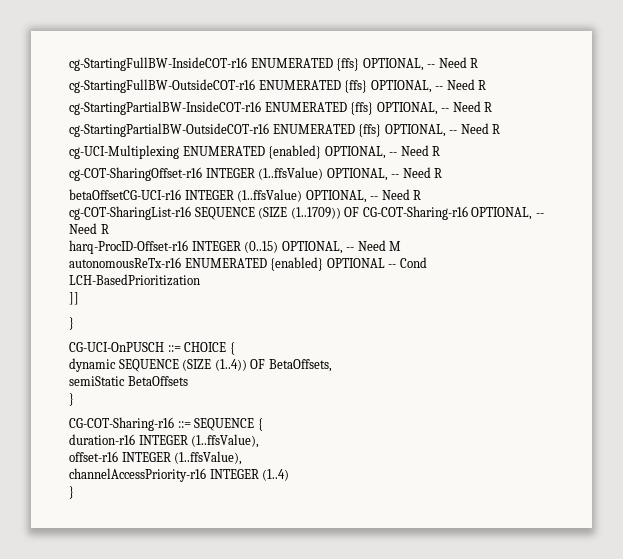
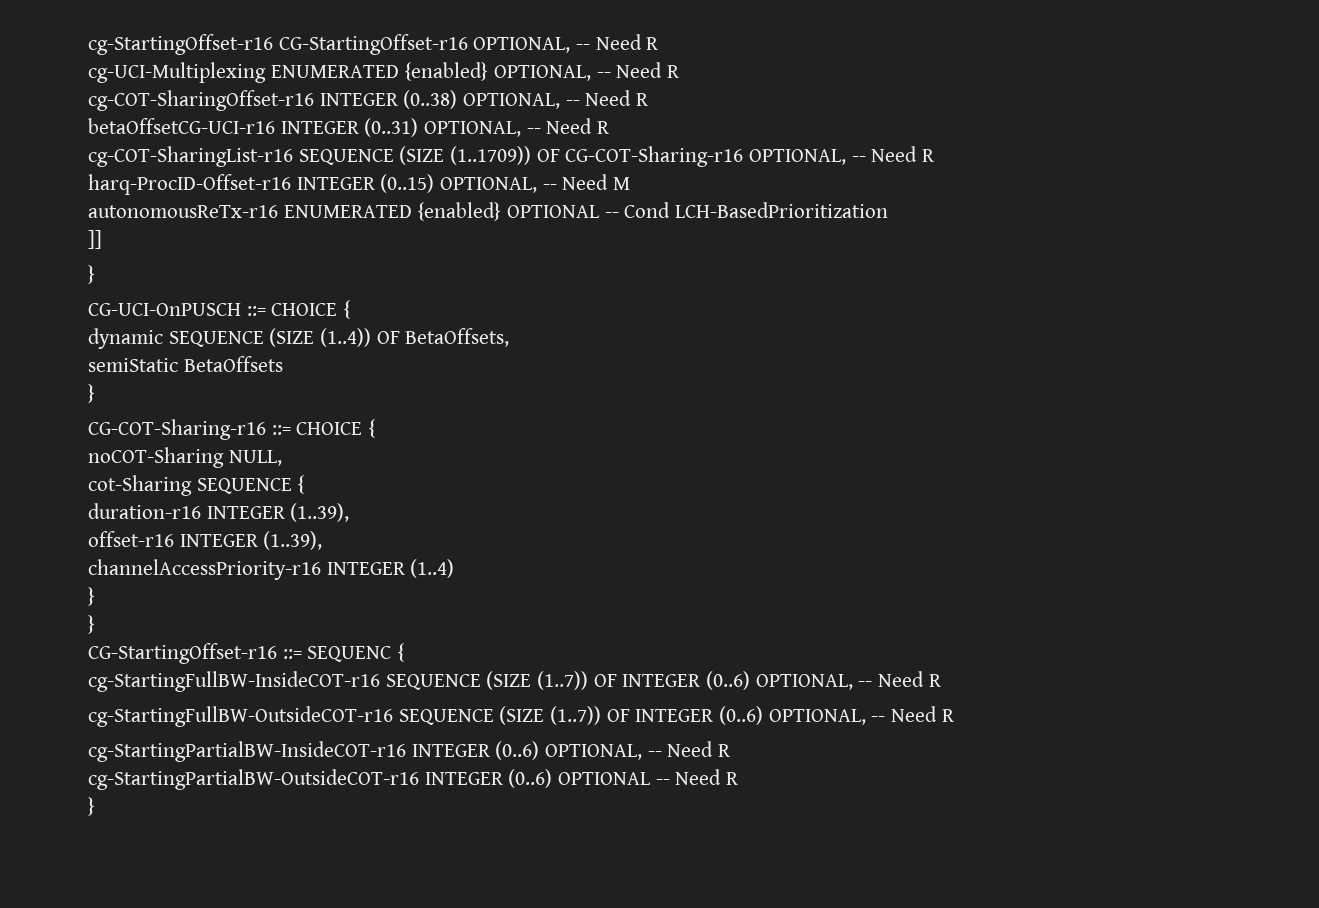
[69,57,479,71] [69,79,487,93] [69,101,493,115] [69,123,382,137] cg-StartingFullBW-InsideCOT-r16 ENUMERATED {ffs} OPTIONAL, -- Need R // cg-StartingFullBW-OutsideCOT-r16 ENUMERATED {ffs} OPTIONAL, -- Need R // cg-StartingPartialBW-InsideCOT-r16 ENUMERATED {ffs} OPTIONAL, -- Need R // cg-StartingPartialBW-OutsideCOT-r16 ENUMERATED {ffs} -> [88,34,468,55] cg-StartingOffset-r16 CG-StartingOffset-r16
[258,167,324,180] (1..ffsValue) -> [403,90,458,109] (0..38)
[237,189,303,202] (1..ffsValue) -> [364,118,419,137] (0..31)
(191, 424) none -> [296,419,376,438] [88,447,282,468] [88,475,192,496] CHOICE { // noCOT-Sharing NULL, // cot-Sharing
[191,434,260,448] (1..ffsValue), -> [290,503,350,522] (1..39),
[174,451,243,465] (1..ffsValue), -> [263,531,323,550] (1..39),
(74, 492) none -> [88,615,95,634] [88,643,405,664] [88,671,942,692] [88,706,955,727] [88,741,732,762] [88,769,740,790] [88,797,95,816] // } // CG-StartingOffset-r16 ::= SEQUENC { // cg-StartingFullBW-InsideCOT-r16 SEQUENCE (SIZE (1..7)) OF INTEGER (0..6) OPTIONAL, -- Need R // cg-StartingFullBW-OutsideCOT-r16 SEQUENCE (SIZE (1..7)) OF INTEGER (0..6) OPTIONAL, -- Need R // cg-StartingPartialBW-InsideCOT-r16 INTEGER (0..6) OPTIONAL, -- Need R // cg-StartingPartialBW-OutsideCOT-r16 INTEGER (0..6) OPTIONAL -- Need R // }

